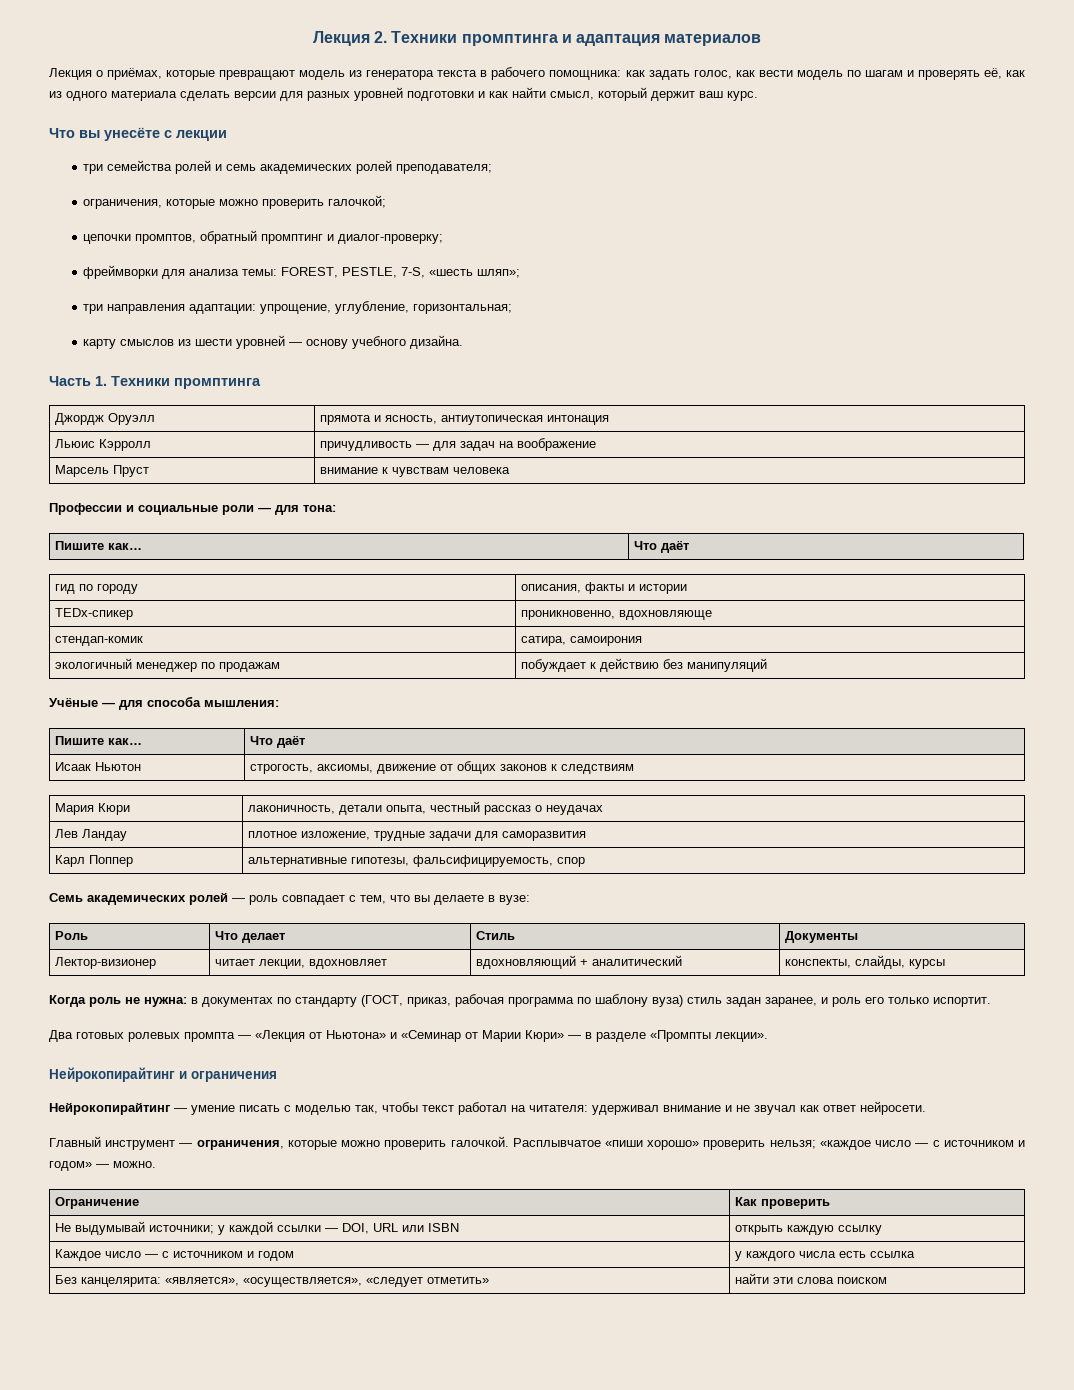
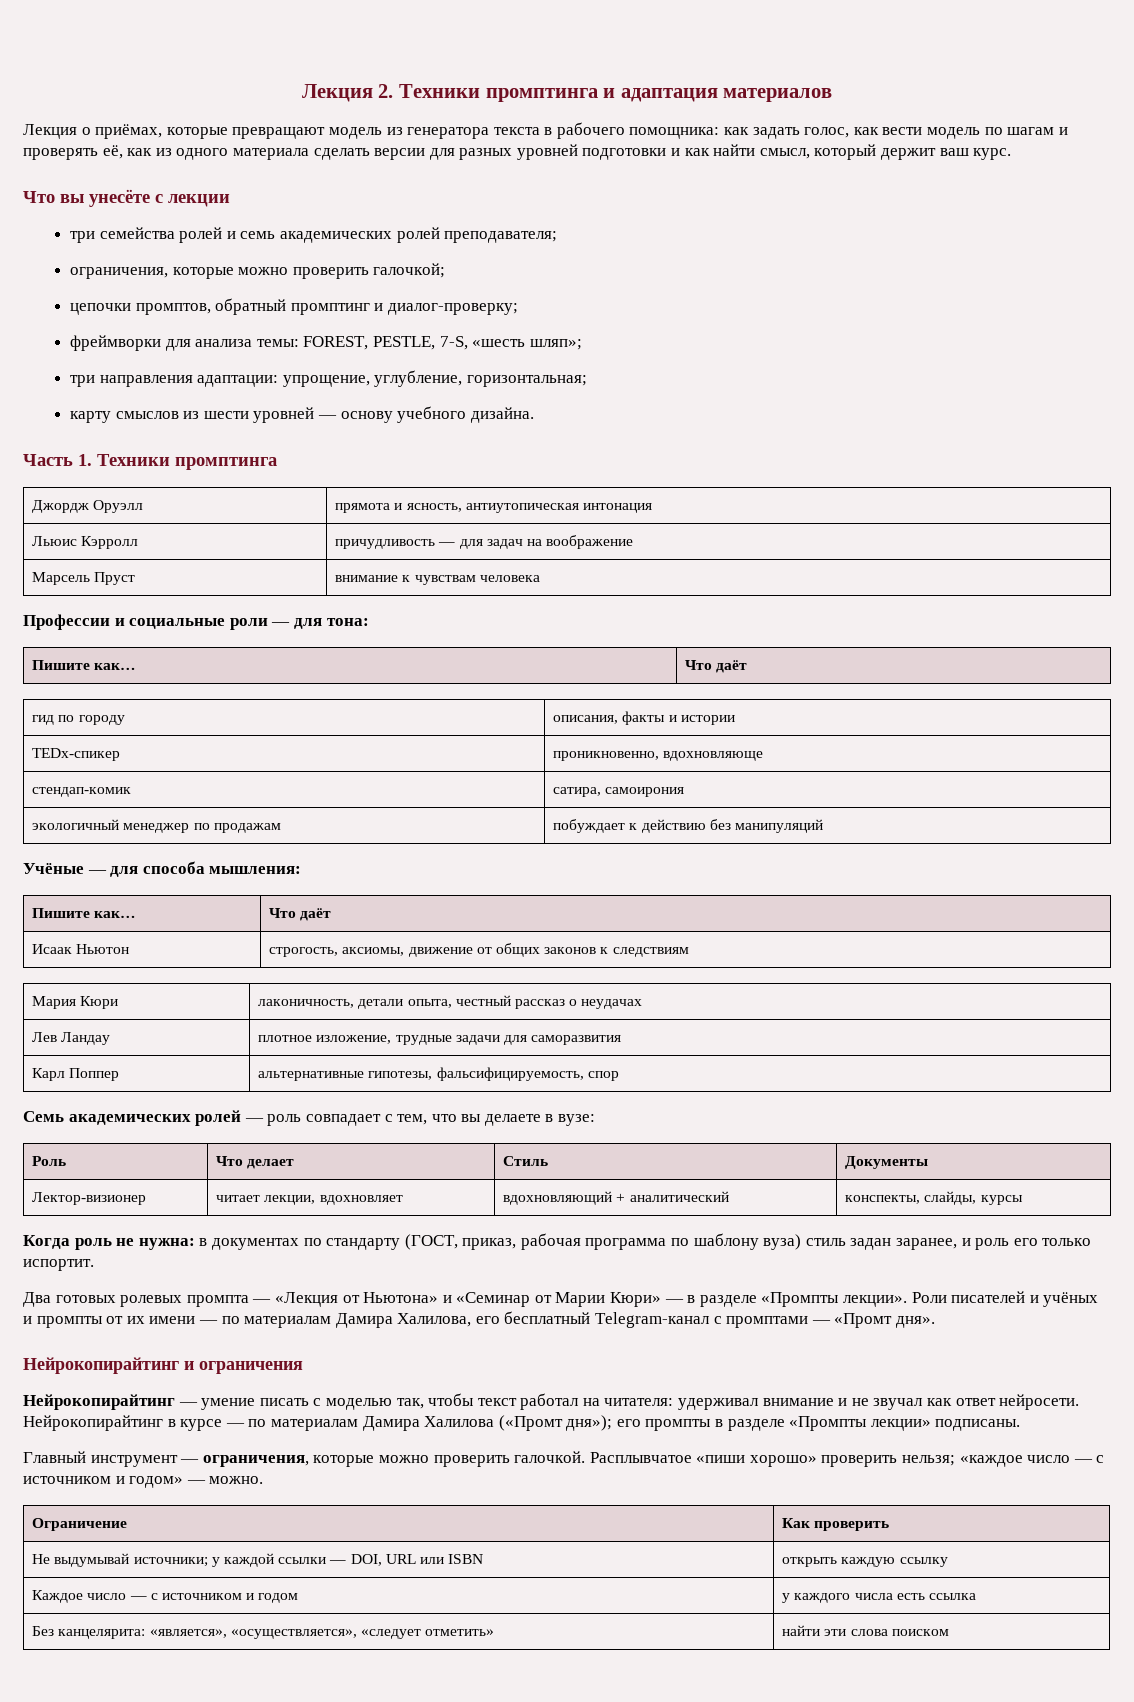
(768, 1037) none -> [911,1291,1099,1307] [23,1311,936,1328] Роли писателей и учёных и промпты от их имени — по материалам Дамира Халилова, его бесплатный Telegram-канал с промптами — «Промт дня».
(926, 1108) none -> [23,1415,1021,1431] Нейрокопирайтинг в курсе — по материалам Дамира Халилова («Промт дня»); его промпты в разделе «Промпты лекции» подписаны.

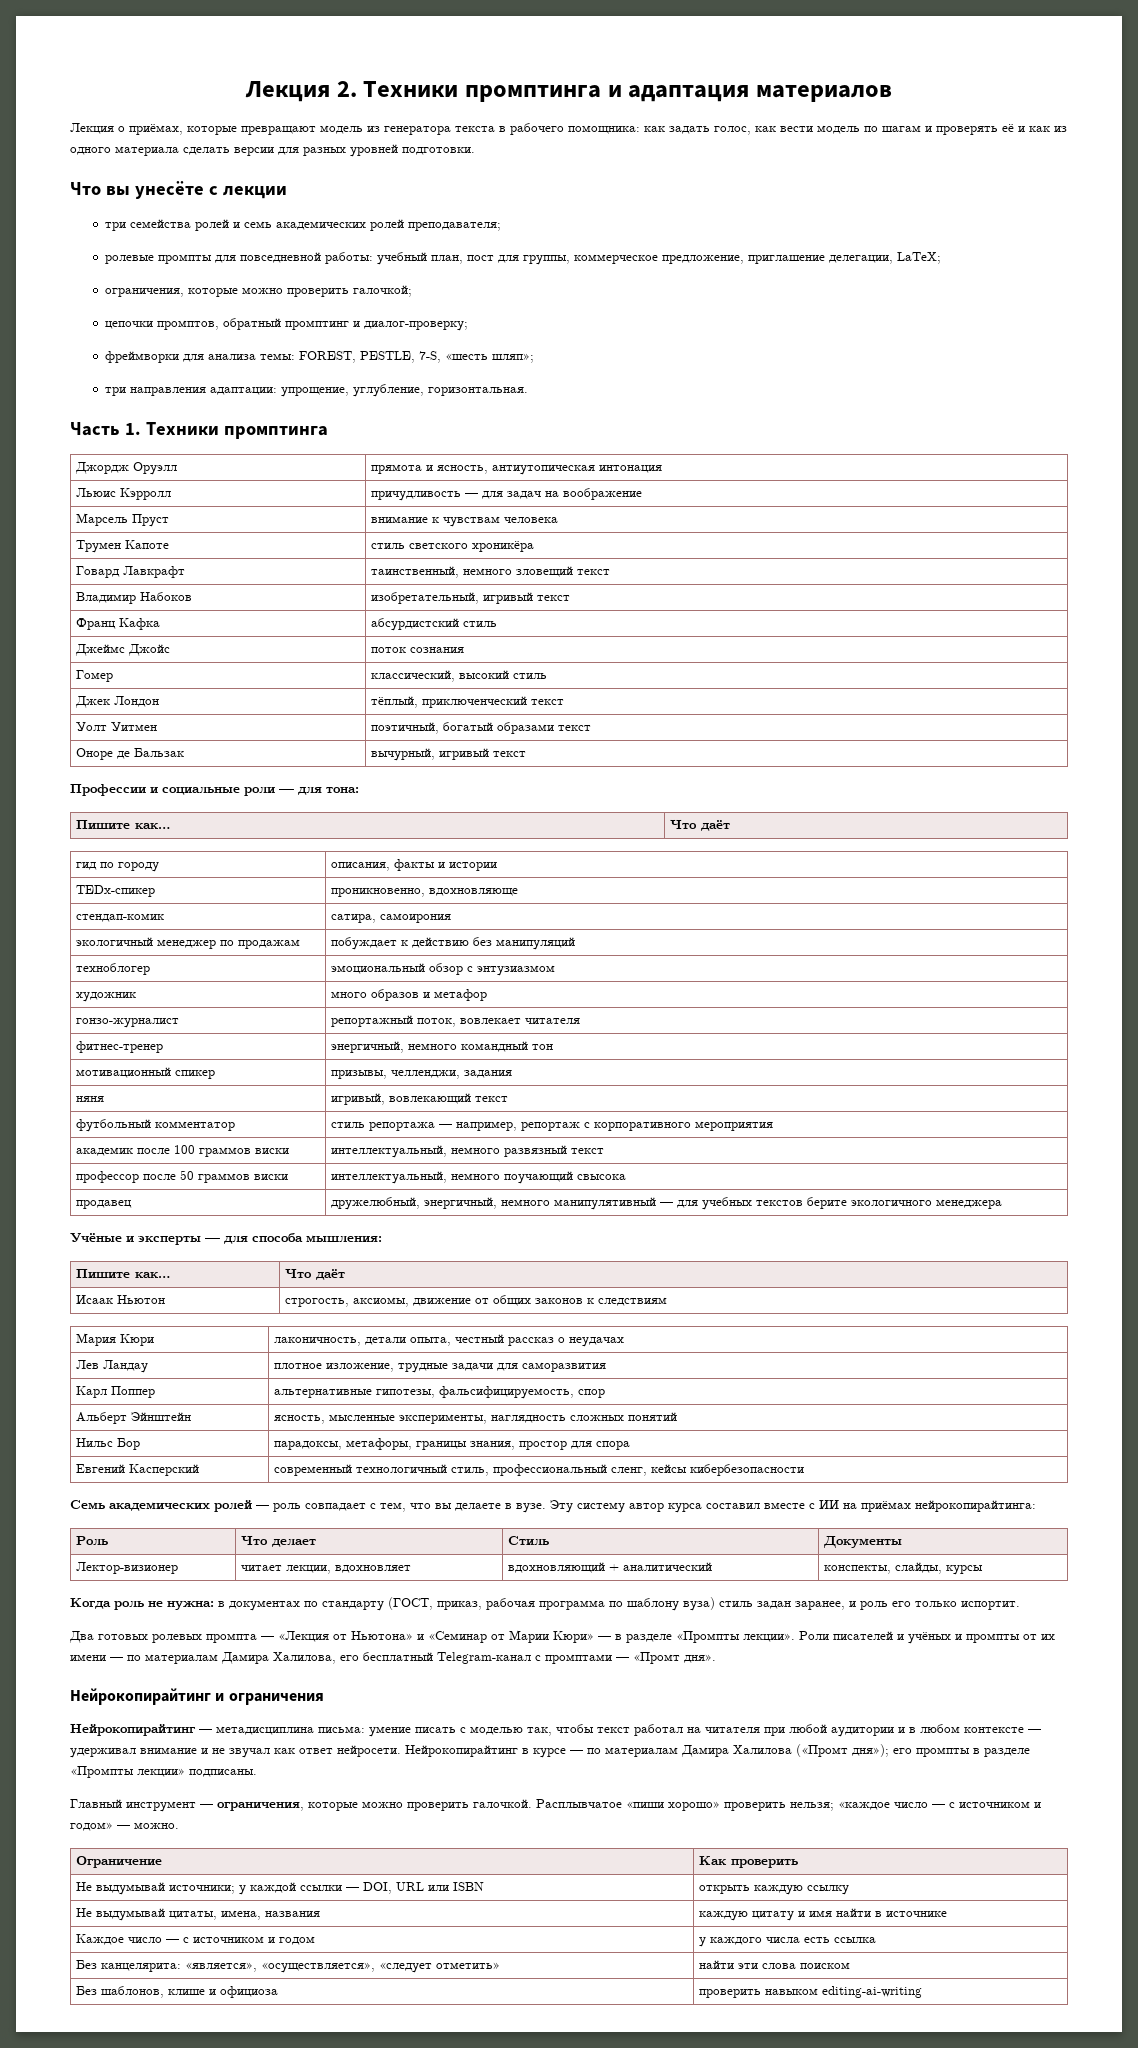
[102,145,123,159] её, -> [1002,124,1025,132] её и
[582,144,1012,160] подготовки и как найти смысл, который держит ваш курс. -> [402,147,475,155] подготовки.
(558, 237) none -> [104,252,941,265] // ролевые промпты для повседневной работы: учебный план, пост для группы, коммерческое предложение, приглашение делегации, LaTeX;
[466,375,587,387] [69,406,534,423] горизонтальная; // карту смыслов из шести уровней — основу учебного дизайна. -> [427,387,528,396] горизонтальная.
(540, 578) none -> [75,540,169,553] [370,541,534,552] [75,566,185,578] [370,566,610,578] [75,592,192,604] [370,592,570,604] [75,618,160,630] [370,618,497,631] [74,644,170,656] [370,647,464,653] [75,670,113,682] [370,670,547,682] [74,696,159,708] [370,696,564,708] [75,722,157,732] [370,722,591,734] [75,748,184,760] [370,748,526,761] // Трумен Капоте | стиль светского хроникёра // Говард Лавкрафт | таинственный, немного зловещий текст // Владимир Набоков | изобретательный, игривый текст // Франц Кафка | абсурдистский стиль // Джеймс Джойс | поток сознания // Гомер | классический, высокий стиль // Джек Лондон | тёплый, приключенческий текст // Уолт Уитмен | поэтичный, богатый образами текст // Оноре де Бальзак | вычурный, игривый текст
(824, 826) none -> [75,963,150,975] [330,963,555,976] [75,992,136,1002] [330,989,487,1001] [75,1018,179,1028] [330,1015,580,1027] [75,1041,163,1053] [330,1041,553,1053] [75,1067,215,1079] [330,1070,512,1079] [75,1096,104,1102] [330,1093,508,1105] [75,1119,235,1132] [330,1121,773,1131] [75,1145,289,1157] [330,1145,604,1158] [75,1170,288,1183] [330,1171,626,1184] [75,1200,132,1209] [330,1197,1002,1210] // техноблогер | эмоциональный обзор с энтузиазмом // художник | много образов и метафор // гонзо-журналист | репортажный поток, вовлекает читателя // фитнес-тренер | энергичный, немного командный тон // мотивационный спикер | призывы, челленджи, задания // няня | игривый, вовлекающий текст // футбольный комментатор | стиль репортажа — например, репортаж с корпоративного мероприятия // академик после 100 граммов виски | интеллектуальный, немного развязный текст // профессор после 50 граммов виски | интеллектуальный, немного поучающий свысока // продавец | дружелюбный, энергичный, немного манипулятивный — для учебных текстов берите экологичного менеджера
(84, 868) none -> [126,1236,201,1245] и эксперты
(619, 1076) none -> [75,1412,191,1424] [273,1412,677,1424] [75,1438,140,1450] [273,1438,630,1450] [75,1464,199,1476] [273,1464,804,1476] // Альберт Эйнштейн | ясность, мысленные эксперименты, наглядность сложных понятий // Нильс Бор | парадоксы, метафоры, границы знания, простор для спора // Евгений Касперский | современный технологичный стиль, профессиональный сленг, кейсы кибербезопасности
[558,1114,596,1126] вузе: -> [516,1500,1036,1513] вузе. Эту систему автор курса составил вместе с ИИ на приёмах нейрокопирайтинга:
(198, 1404) none -> [216,1726,365,1735] метадисциплина письма:
[604,1398,674,1406] читателя: -> [705,1724,1041,1737] читателя при любой аудитории и в любом контексте —
(948, 1562) none -> [75,1908,320,1921] [698,1908,947,1921] // Не выдумывай цитаты, имена, названия | каждую цитату и имя найти в источнике
(949, 1632) none -> [75,1986,278,1998] [698,1986,922,1998] // Без шаблонов, клише и официоза | проверить навыком editing-ai-writing

